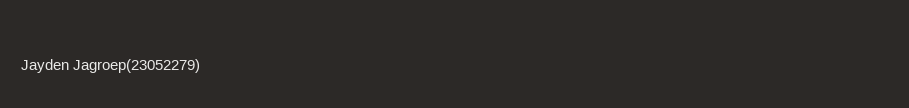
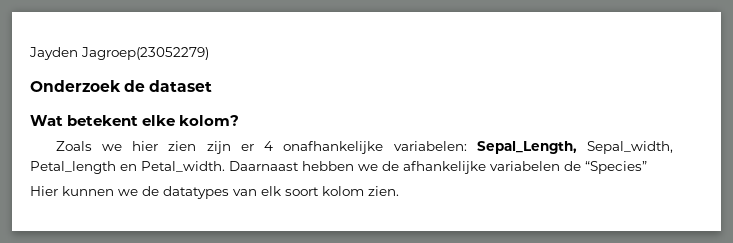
(201, 66) none -> [30,80,213,92] [30,115,240,126] [55,141,673,154] [30,161,647,174] [30,186,399,199] // Onderzoek de dataset // Wat betekent elke kolom? // Zoals we hier zien zijn er 4 onafhankelijke variabelen: Sepal_Length, Sepal_width, Petal_length en Petal_width. Daarnaast hebben we de afhankelijke variabelen de “Species” // Hier kunnen we de datatypes van elk soort kolom zien.

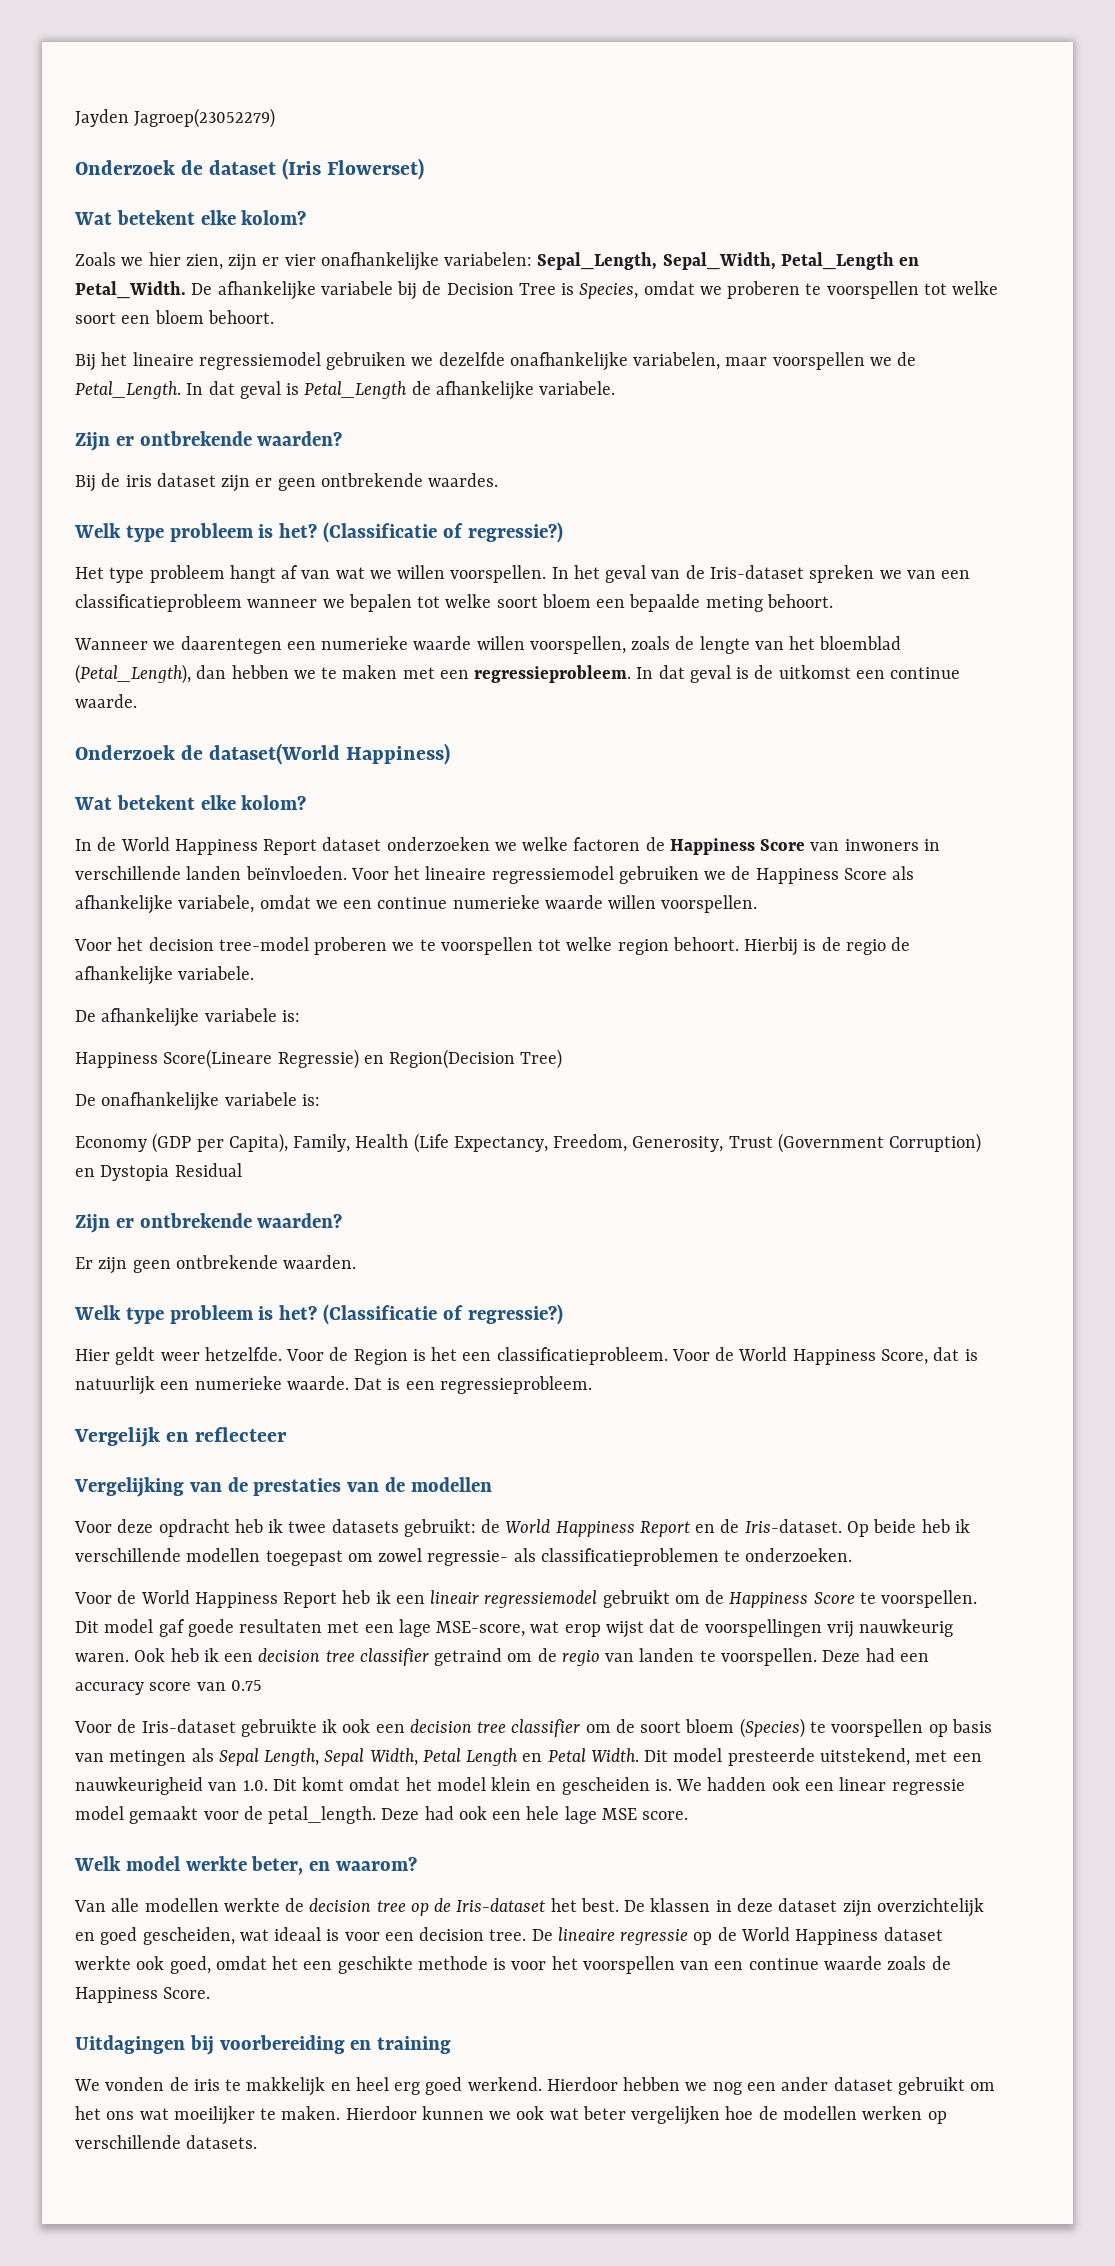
(213, 86) none -> [282,158,425,180] (Iris Flowerset)
[168,141,274,154] zien zijn er 4 -> [185,254,316,271] zien, zijn er vier
[587,141,673,154] [30,161,647,174] [30,186,399,199] Sepal_width, Petal_length en Petal_width. Daarnaast hebben we de afhankelijke variabelen de “Species” // Hier kunnen we de datatypes van elk soort kolom zien. -> [662,252,920,270] [75,281,999,300] [75,310,274,324] [75,352,917,371] [75,381,616,400] [75,431,343,451] [75,473,499,492] [74,522,563,543] [75,565,971,583] [75,594,833,612] [74,636,902,654] [75,664,961,684] [75,694,137,708] [75,743,451,765] [74,795,307,810] [75,837,940,855] [75,866,915,884] [75,895,758,914] [74,937,911,956] [75,966,255,985] [75,1008,300,1027] [75,1049,563,1069] [75,1092,320,1111] [75,1133,982,1153] [75,1163,242,1181] [75,1213,343,1233] [75,1255,357,1274] [74,1304,563,1325] [75,1347,978,1365] [75,1376,592,1395] [74,1427,288,1447] [74,1477,492,1497] [74,1519,970,1537] [75,1548,853,1566] [74,1590,978,1608] [75,1619,954,1638] [75,1648,929,1666] [75,1680,262,1695] [74,1718,992,1738] [75,1748,982,1766] [75,1777,965,1795] [75,1806,689,1824] [74,1856,418,1875] [74,1898,984,1917] [75,1927,943,1945] [75,1956,951,1974] [75,1987,211,2003] [75,2035,452,2055] [74,2077,996,2096] [75,2106,947,2125] [75,2135,258,2149] Sepal_Width, Petal_Length en Petal_Width. De afhankelijke variabele bij de Decision Tree is Species, omdat we proberen te voorspellen tot welke soort een bloem behoort. // Bij het lineaire regressiemodel gebruiken we dezelfde onafhankelijke variabelen, maar voorspellen we de Petal_Length. In dat geval is Petal_Length de afhankelijke variabele. // Zijn er ontbrekende waarden? // Bij de iris dataset zijn er geen ontbrekende waardes. // Welk type probleem is het? (Classificatie of regressie?) // Het type probleem hangt af van wat we willen voorspellen. In het geval van de Iris-dataset spreken we van een classificatieprobleem wanneer we bepalen tot welke soort bloem een bepaalde meting behoort. // Wanneer we daarentegen een numerieke waarde willen voorspellen, zoals de lengte van het bloemblad (Petal_Length), dan hebben we te maken met een regressieprobleem. In dat geval is de uitkomst een continue waarde. // Onderzoek de dataset(World Happiness) // Wat betekent elke kolom? // In de World Happiness Report dataset onderzoeken we welke factoren de Happiness Score van inwoners in verschillende landen beïnvloeden. Voor het lineaire regressiemodel gebruiken we de Happiness Score als afhankelijke variabele, omdat we een continue numerieke waarde willen voorspellen. // Voor het decision tree-model proberen we te voorspellen tot welke region behoort. Hierbij is de regio de afhankelijke variabele. // De afhankelijke variabele is: // Happiness Score(Lineare Regressie) en Region(Decision Tree) // De onafhankelijke variabele is: // Economy (GDP per Capita), Family, Health (Life Expectancy, Freedom, Generosity, Trust (Government Corruption) en Dystopia Residual // Zijn er ontbrekende waarden? // Er zijn geen ontbrekende waarden. // Welk type probleem is het? (Classificatie of regressie?) // Hier geldt weer hetzelfde. Voor de Region is het een classificatieprobleem. Voor de World Happiness Score, dat is natuurlijk een numerieke waarde. Dat is een regressieprobleem. // Vergelijk en reflecteer // Vergelijking van de prestaties van de modellen // Voor deze opdracht heb ik twee datasets gebruikt: de World Happiness Report en de Iris-dataset. Op beide heb ik verschillende modellen toegepast om zowel regressie- als classificatieproblemen te onderzoeken. // Voor de World Happiness Report heb ik een lineair regressiemodel gebruikt om de Happiness Score te voorspellen. Dit model gaf goede resultaten met een lage MSE-score, wat erop wijst dat de voorspellingen vrij nauwkeurig waren. Ook heb ik een decision tree classifier getraind om de regio van landen te voorspellen. Deze had een accuracy score van 0.75 // Voor de Iris-dataset gebruikte ik ook een decision tree classifier om de soort bloem (Species) te voorspellen op basis van metingen als Sepal Length, Sepal Width, Petal Length en Petal Width. Dit model presteerde uitstekend, met een nauwkeurigheid van 1.0. Dit komt omdat het model klein en gescheiden is. We hadden ook een linear regressie model gemaakt voor de petal_length. Deze had ook een hele lage MSE score. // Welk model werkte beter, en waarom? // Van alle modellen werkte de decision tree op de Iris-dataset het best. De klassen in deze dataset zijn overzichtelijk en goed gescheiden, wat ideaal is voor een decision tree. De lineaire regressie op de World Happiness dataset werkte ook goed, omdat het een geschikte methode is voor het voorspellen van een continue waarde zoals de Happiness Score. // Uitdagingen bij voorbereiding en training // We vonden de iris te makkelijk en heel erg goed werkend. Hierdoor hebben we nog een ander dataset gebruikt om het ons wat moeilijker te maken. Hierdoor kunnen we ook wat beter vergelijken hoe de modellen werken op verschillende datasets.

